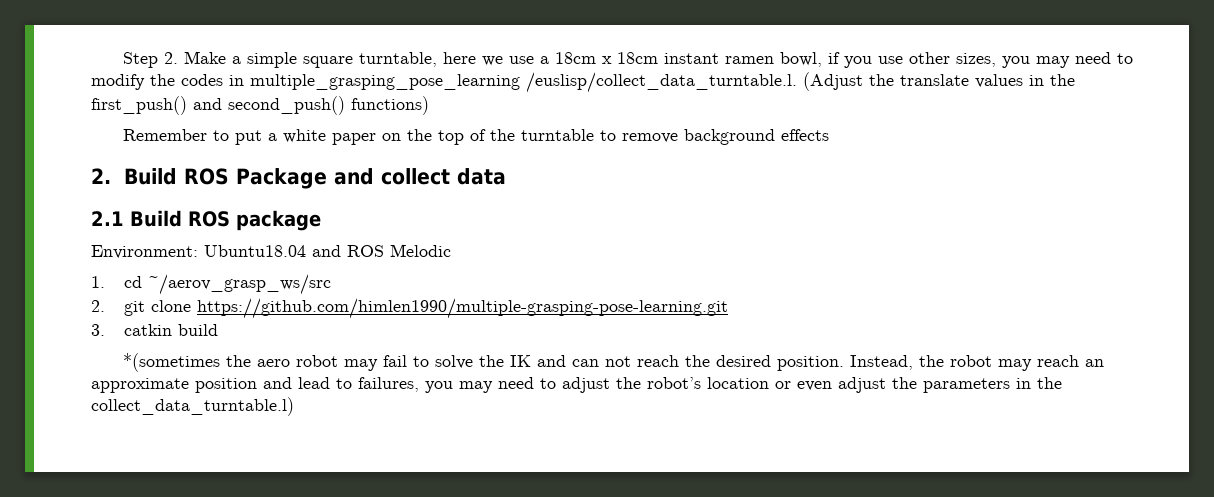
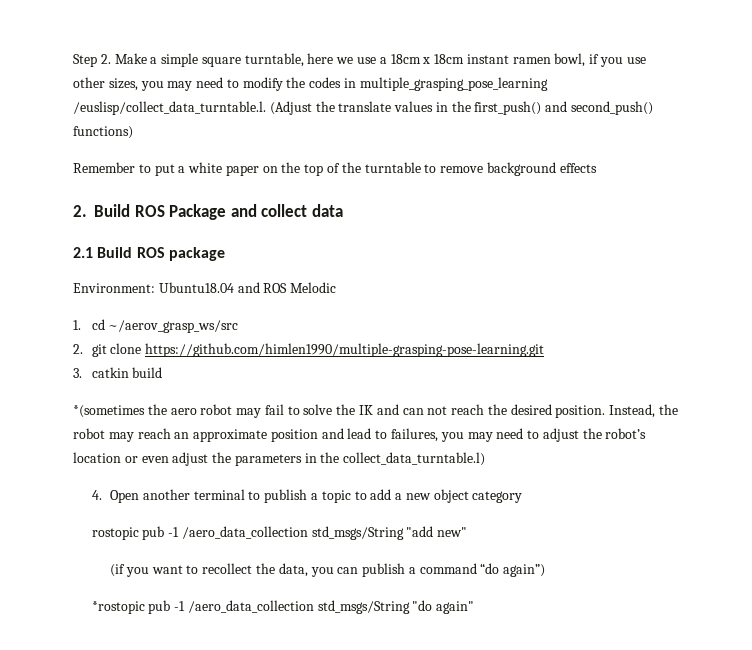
(294, 406) none -> [91,489,523,503] [91,526,468,540] [110,563,546,577] [91,600,475,614] // 4. Open another terminal to publish a topic to add a new object category // rostopic pub -1 /aero_data_collection std_msgs/String "add new" // (if you want to recollect the data, you can publish a command “do again”) // *rostopic pub -1 /aero_data_collection std_msgs/String "do again"

